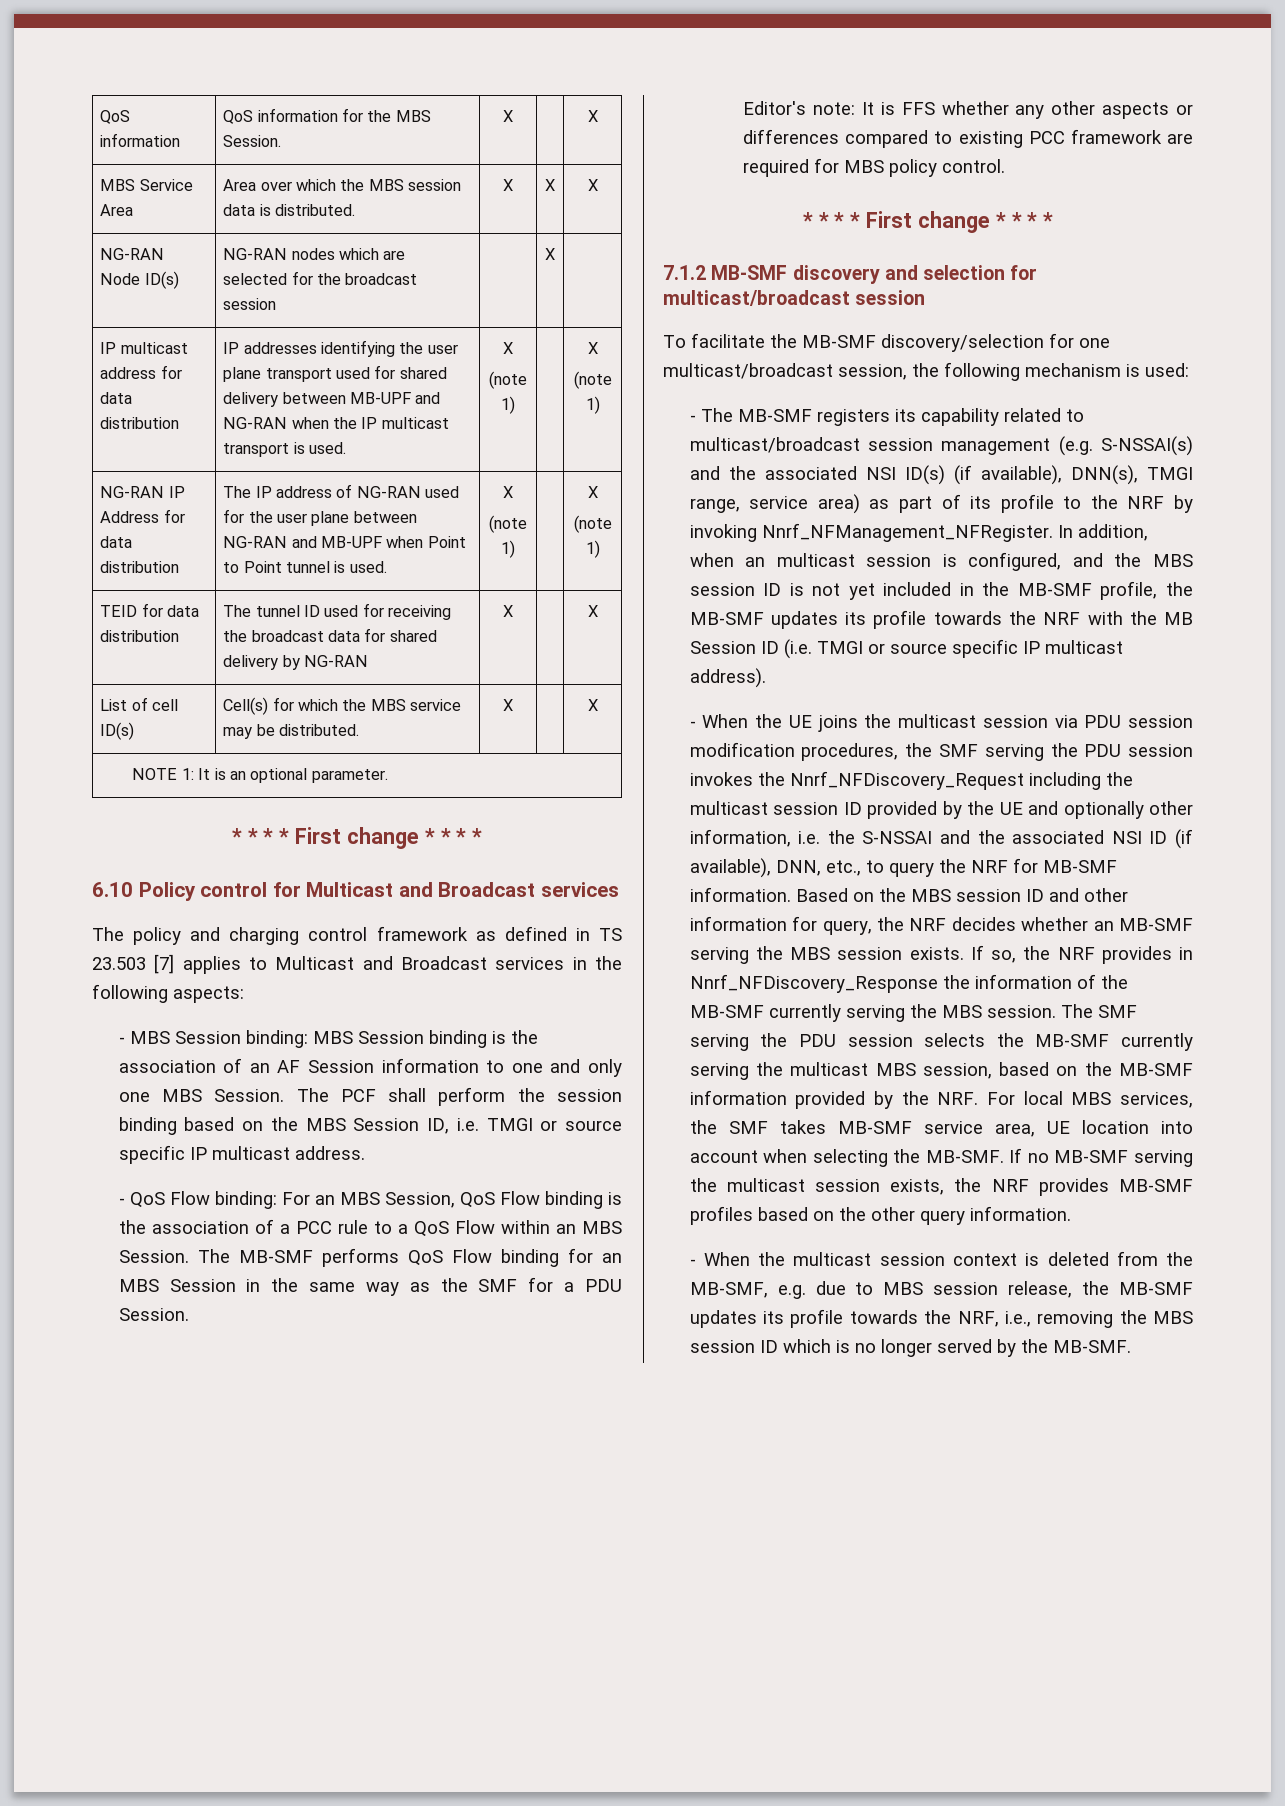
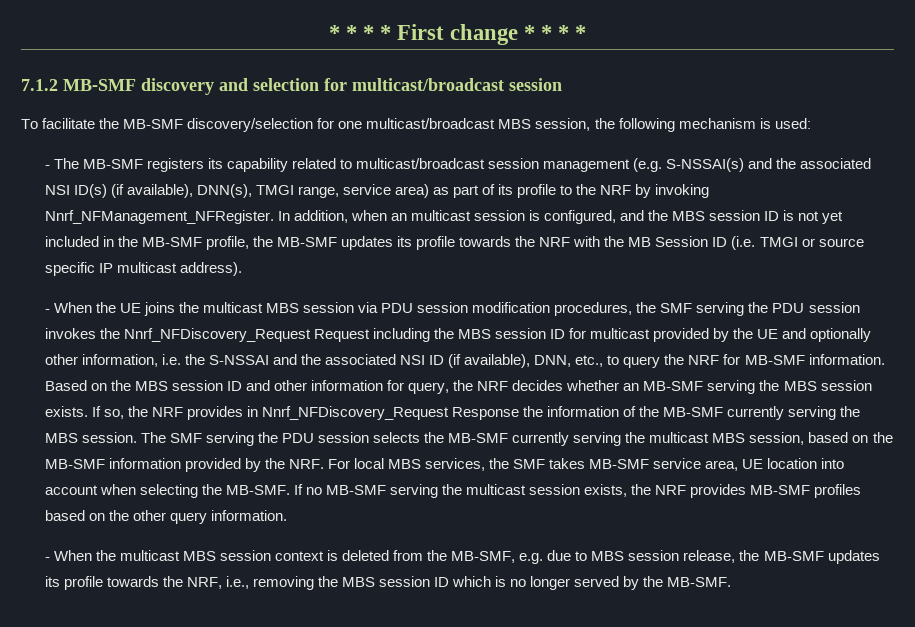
[100,110,131,124] [100,133,181,147] [223,108,431,124] [223,135,282,147] [503,110,513,122] [587,110,598,122] [100,179,193,191] [100,204,134,216] [223,179,462,191] [223,204,356,216] [503,179,513,191] [545,179,555,191] [587,179,598,191] [100,248,165,260] [100,271,179,289] [223,248,406,260] [223,271,418,285] [223,298,277,310] [545,248,555,260] [100,342,188,354] [100,365,182,379] [100,392,133,404] [100,417,180,429] [223,340,458,357] [223,365,447,382] [223,392,441,407] [223,417,449,429] [223,442,347,457] [503,342,513,354] [489,371,527,389] [501,396,515,414] [587,342,598,354] [573,371,612,389] [585,396,600,414] [100,486,185,498] [100,509,185,523] [100,536,133,548] [100,561,180,573] [223,484,460,498] [223,509,417,526] [223,536,466,548] [223,561,387,573] [503,486,513,498] [489,515,527,533] [501,540,515,558] [587,486,598,498] [573,515,612,533] [585,540,600,558] [100,603,200,617] [100,630,180,642] [223,603,452,620] [223,628,437,642] [223,655,369,670] [503,605,513,617] [587,605,598,617] [100,697,179,711] [100,722,135,740] [223,697,462,715] [223,724,360,739] [503,699,513,711] [587,699,598,711] [132,768,388,783] [231,827,483,849] [92,882,619,901] [92,926,622,945] [92,954,622,974] [92,984,244,1003] [118,1030,538,1048] [118,1058,622,1077] [118,1087,622,1106] [118,1117,622,1135] [118,1145,365,1164] [118,1191,622,1209] [118,1219,623,1237] [118,1248,622,1267] [118,1277,622,1296] [118,1308,189,1321] [743,101,1193,119] [743,129,1193,148] [743,158,1006,177] QoS information | QoS information for the MBS Session. | X | | X // MBS Service Area | Area over which the MBS session data is distributed. | X | X | X // NG-RAN Node ID(s) | NG-RAN nodes which are selected for the broadcast session | | X | // IP multicast address for data distribution | IP addresses identifying the user plane transport used for shared delivery between MB-UPF and NG-RAN when the IP multicast transport is used. | X // (note 1) | | X // (note 1) // NG-RAN IP Address for data distribution | The IP address of NG-RAN used for the user plane between NG-RAN and MB-UPF when Point to Point tunnel is used. | X // (note 1) | | X // (note 1) // TEID for data distribution | The tunnel ID used for receiving the broadcast data for shared delivery by NG-RAN | X | | X // List of cell ID(s) | Cell(s) for which the MBS service may be distributed. | X | | X // NOTE 1: It is an optional parameter. // * * * * First change * * * * // 6.10 Policy control for Multicast and Broadcast services // The policy and charging control framework as defined in TS 23.503 [7] applies to Multicast and Broadcast services in the following aspects: // - MBS Session binding: MBS Session binding is the association of an AF Session information to one and only one MBS Session. The PCF shall perform the session binding based on the MBS Session ID, i.e. TMGI or source specific IP multicast address. // - QoS Flow binding: For an MBS Session, QoS Flow binding is the association of a PCC rule to a QoS Flow within an MBS Session. The MB-SMF performs QoS Flow binding for an MBS Session in the same way as the SMF for a PDU Session. // Editor's note: It is FFS whether any other aspects or differences compared to existing PCC framework are required for MBS policy control. // -> (328, 32) none
(833, 371) none -> [498,119,532,129] MBS
(977, 721) none -> [265,303,299,313] MBS
(1024, 780) none -> [313,329,370,342] Request
[689,801,862,815] multicast session ID -> [457,328,651,339] MBS session ID for multicast
[689,974,938,993] Nnrf_NFDiscovery_Response -> [261,406,519,420] Nnrf_NFDiscovery_Request Response
(872, 1259) none -> [182,551,216,561] MBS

